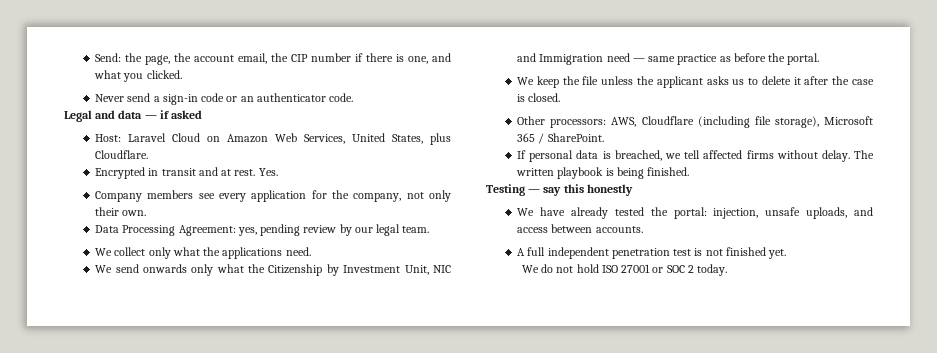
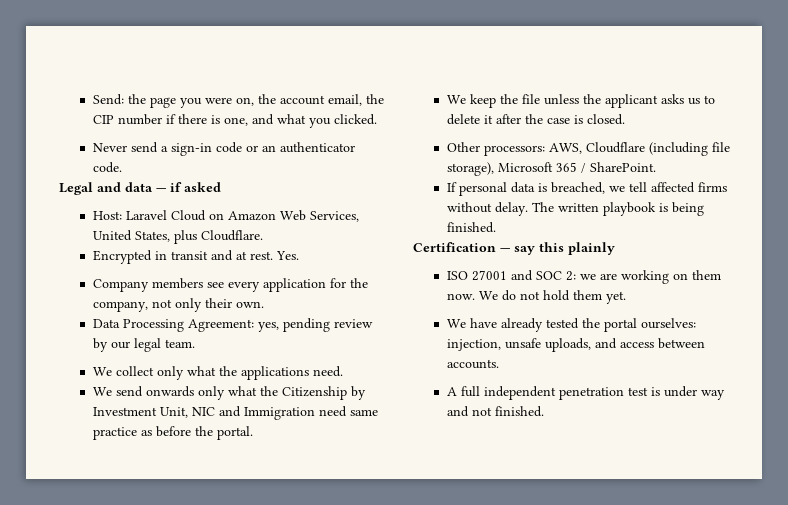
[145,55,171,65] page, -> [149,97,254,108] page you were on,
[632,58,645,62] — -> (347, 411) none
[486,184,525,196] Testing -> [413,242,496,252] Certification
[586,184,633,196] honestly -> [568,242,615,255] [446,270,721,284] [446,290,626,304] plainly // ISO 27001 and SOC 2: we are working on them now. We do not hold them yet.
[673,207,707,219] portal: -> [603,318,696,332] portal ourselves:
[705,247,787,259] [521,264,728,276] not finished yet. // We do not hold ISO 27001 or SOC 2 today. -> [663,386,725,400] [446,406,544,417] under way and not finished.

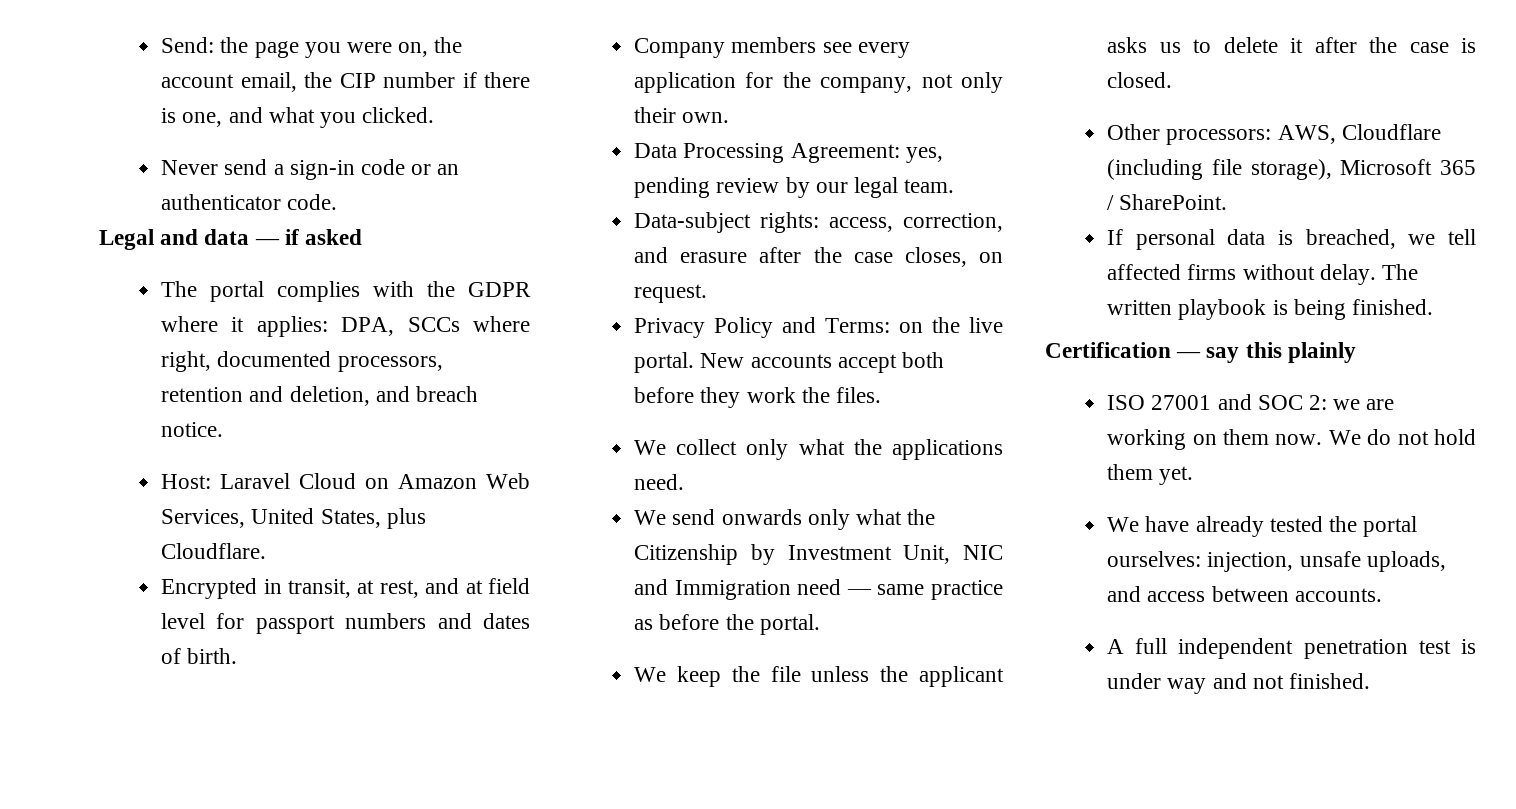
(221, 187) none -> [161,281,531,302] [161,316,530,337] [161,351,443,372] [161,386,478,406] [161,422,224,437] // The portal complies with the GDPR where it applies: DPA, SCCs where right, documented processors, retention and deletion, and breach notice.
[170,250,299,261] transit and at rest. Yes. -> [287,578,530,598] [161,613,530,634] [161,648,238,664] transit, at rest, and at field level for passport numbers and dates of birth.
(195, 343) none -> [634,212,1003,233] [634,247,1003,267] [634,284,708,303] [634,317,1003,338] [634,352,944,373] [634,387,881,408] // Data-subject rights: access, correction, and erasure after the case closes, on request. // Privacy Policy and Terms: on the live portal. New accounts accept both before they work the files.
(347, 411) none -> [846,589,872,595] —

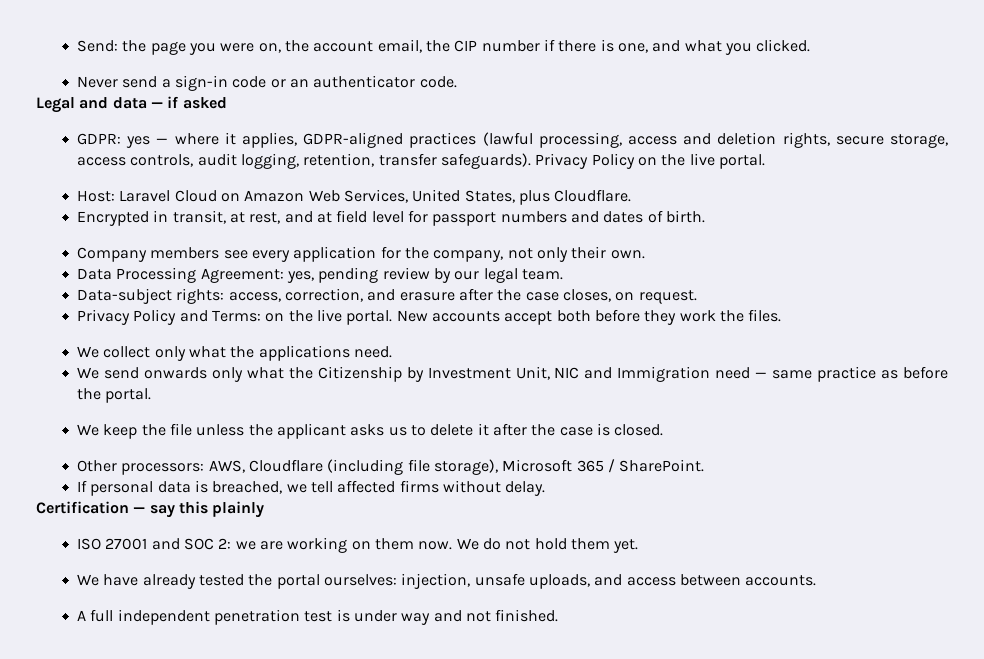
[161,281,531,302] [161,316,530,337] [161,351,443,372] [161,386,478,406] [161,422,224,437] The portal complies with the GDPR where it applies: DPA, SCCs where right, documented processors, retention and deletion, and breach notice. -> [77,132,949,148] [77,153,765,169] GDPR: yes — where it applies, GDPR-aligned practices (lawful processing, access and deletion rights, secure storage, access controls, audit logging, retention, transfer safeguards). Privacy Policy on the live portal.
[1381,264,1418,280] [1107,299,1433,320] The written playbook is being finished. -> (546, 488) none

